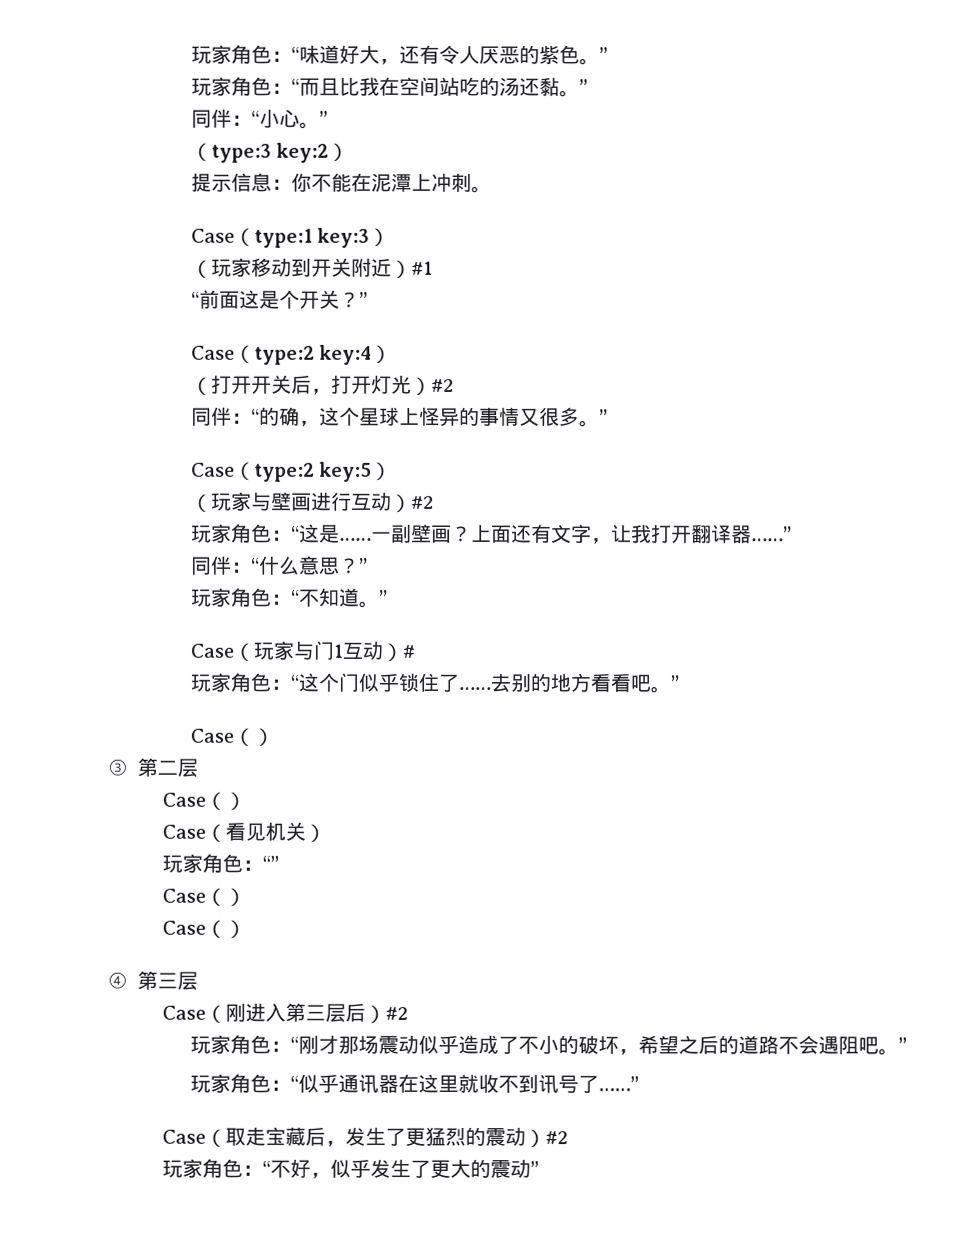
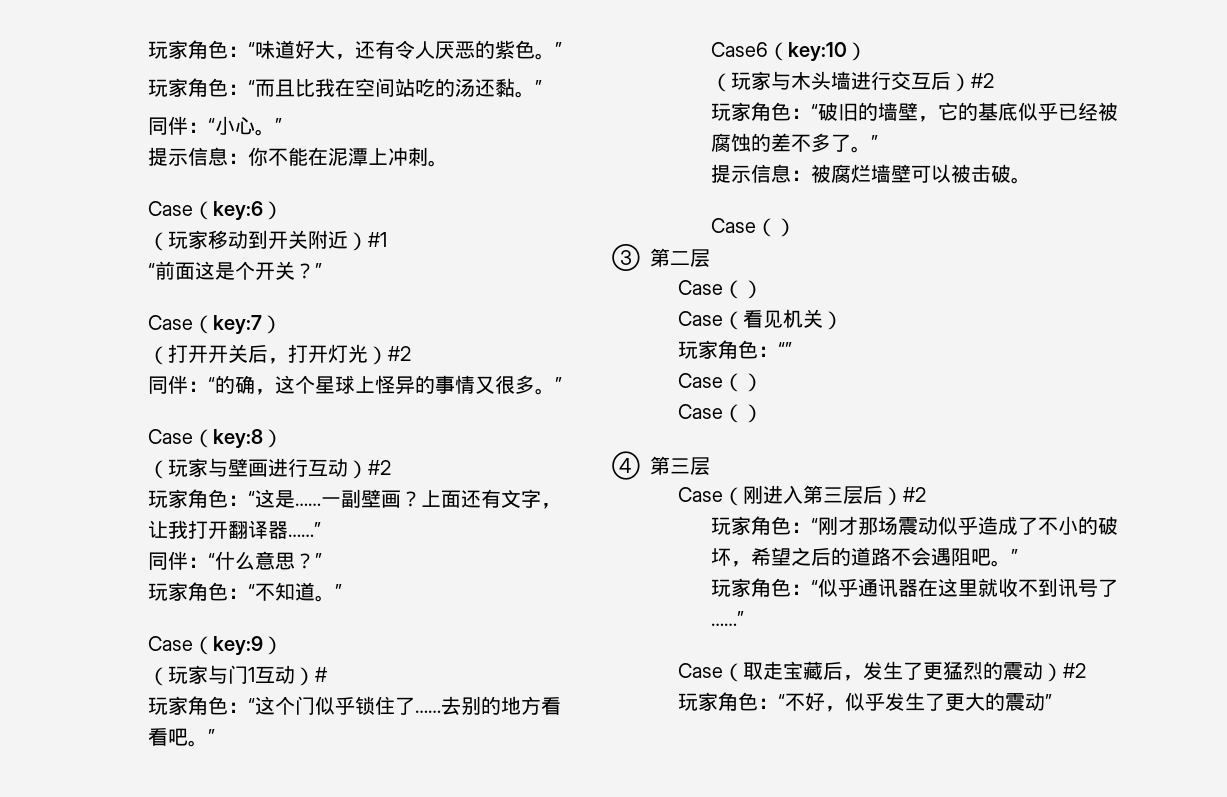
[190,142,350,163] // （type:3 key:2） -> (282, 125) none
[253,227,371,248] type:1 key:3 -> [212,201,263,221] key:6
[253,344,373,365] type:2 key:4 -> [212,315,262,335] key:7
[253,461,373,482] type:2 key:5 -> [212,429,263,449] key:8
(254, 652) none -> [212,636,283,656] [147,667,168,686] key:9） // （
(679, 683) none -> [710,42,867,62] [710,71,994,92] [710,102,1118,122] [710,133,878,153] [710,164,1031,184] // Case6（key:10） // （玩家与木头墙进行交互后）#2 // 玩家角色：“破旧的墙壁，它的基底似乎已经被腐蚀的差不多了。” // 提示信息：被腐烂墙壁可以被击破。

